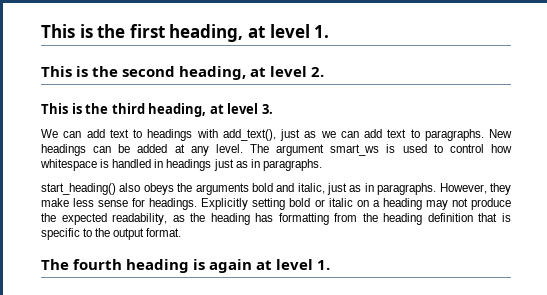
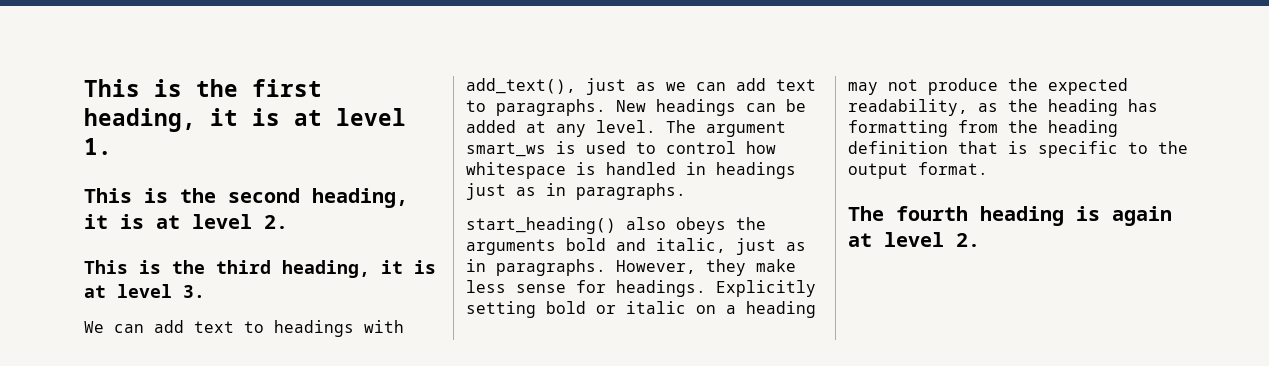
(244, 33) none -> [210,108,280,126] it is
(247, 73) none -> [84,214,144,229] it is
(207, 110) none -> [381,260,436,274] it is
[317,260,331,270] 1. -> [956,233,980,247] 2.

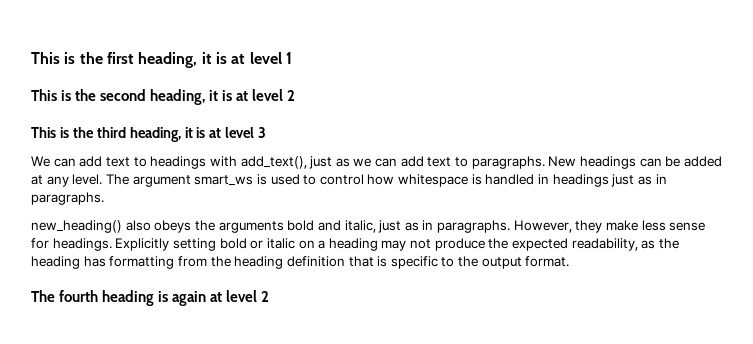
[84,138,112,155] 1. -> [285,52,292,64] 1
[264,215,288,229] 2. -> [287,90,296,101] 2
[183,285,205,298] 3. -> [258,127,267,138] 3
[466,217,616,234] start_heading() -> [31,220,122,233] new_heading()
[956,233,980,247] 2. -> [261,291,270,302] 2

